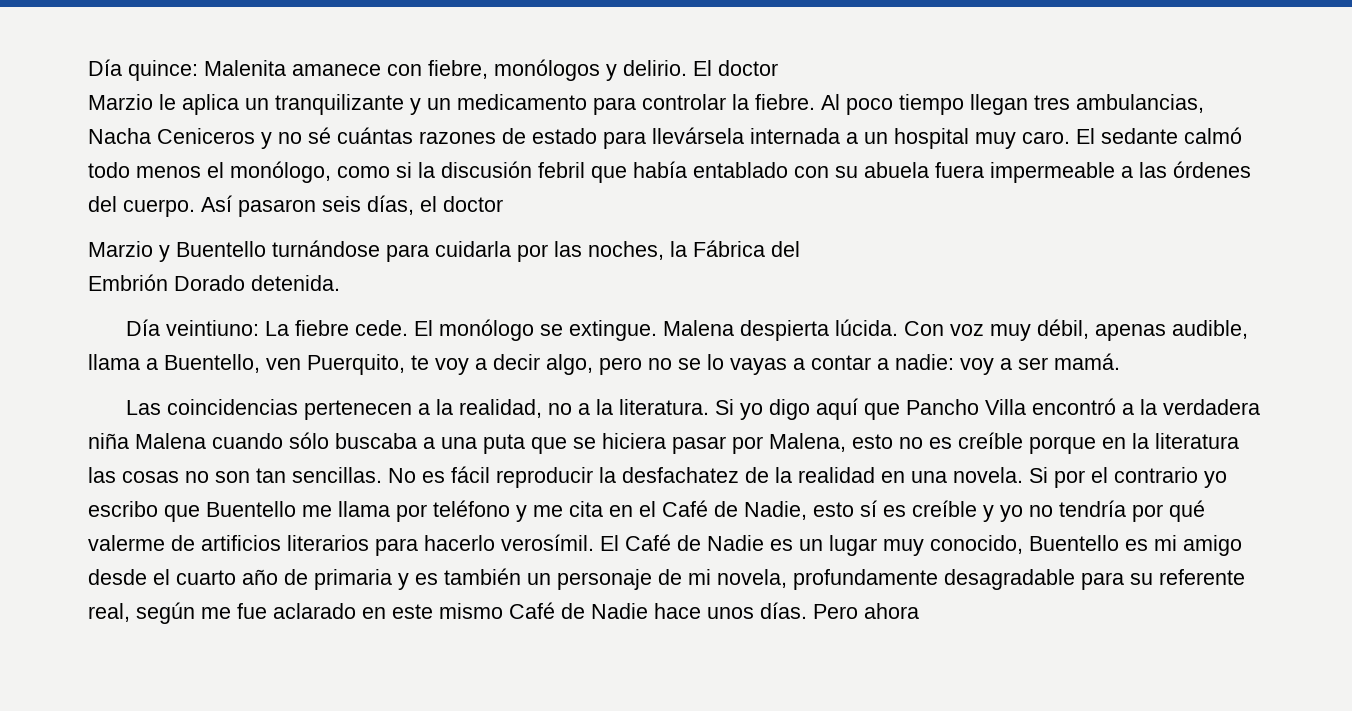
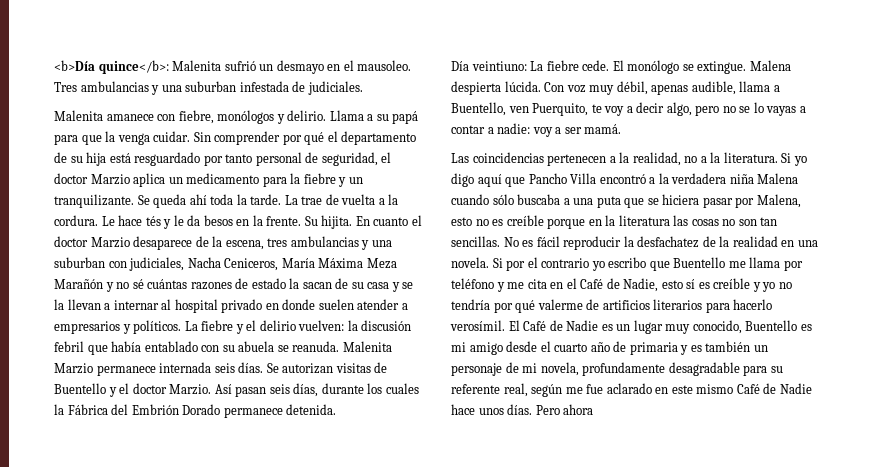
[88,59,198,81] Día quince: -> [54,60,412,74] [54,81,363,95] <b>Día quince</b>: Malenita sufrió un desmayo en el mausoleo. Tres ambulancias y una suburban infestada de judiciales. //
[693,60,778,76] [88,94,1204,115] [88,128,255,144] El doctor // Marzio le aplica un tranquilizante y un medicamento para controlar la fiebre. Al poco tiempo llegan tres ambulancias, Nacha Ceniceros -> [329,110,419,124] [54,131,417,145] [54,152,392,166] [54,173,363,187] [54,194,399,208] [54,215,422,229] [54,236,392,250] [54,257,397,271] [54,279,103,289] Llama a su papá para que la venga cuidar. Sin comprender por qué el departamento de su hija está resguardado por tanto personal de seguridad, el doctor Marzio aplica un medicamento para la fiebre y un tranquilizante. Se queda ahí toda la tarde. La trae de vuelta a la cordura. Le hace tés y le da besos en la frente. Su hijita. En cuanto el doctor Marzio desaparece de la escena, tres ambulancias y una suburban con judiciales, Nacha Ceniceros, María Máxima Meza Marañón
[603,127,1242,149] [88,161,412,183] para llevársela internada a un hospital muy caro. El sedante calmó todo menos el monólogo, como si -> [289,278,414,292] [54,299,408,313] [54,320,345,334] la sacan de su casa y se la llevan a internar al hospital privado en donde suelen atender a empresarios y políticos. La fiebre y el delirio vuelven:
[935,161,1251,183] [88,195,503,217] [88,240,664,262] fuera impermeable a las órdenes del cuerpo. Así pasaron seis días, el doctor // Marzio y Buentello turnándose para cuidarla por las noches, -> [277,341,392,352] [54,362,388,376] [54,383,419,397] se reanuda. Malenita Marzio permanece internada seis días. Se autorizan visitas de Buentello y el doctor Marzio. Así pasan seis días, durante los cuales
(800, 249) // -> (129, 409) none
(245, 283) none -> [223,407,283,418] permanece

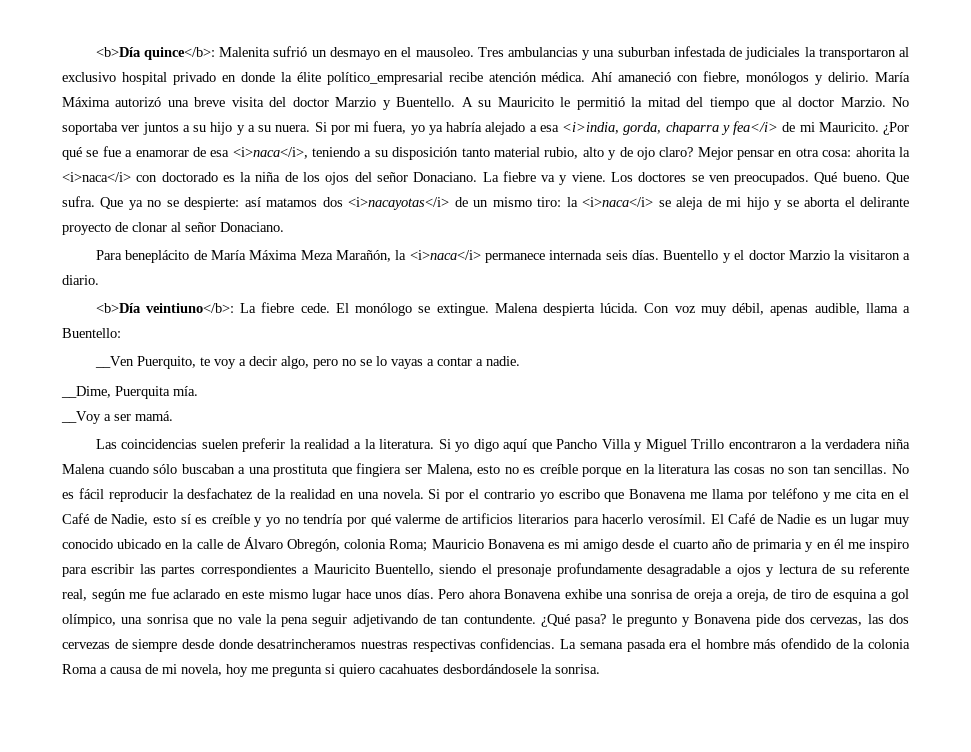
[307,81,363,95] [54,110,154,121] judiciales. // Malenita amanece -> [745,47,909,60] [62,72,672,85] judiciales la transportaron al exclusivo hospital privado en donde la élite político_empresarial recibe atención médica. Ahí amaneció
[329,110,419,124] [54,131,417,145] [54,152,392,166] [54,173,363,187] [54,194,399,208] [54,215,422,229] [54,236,392,250] [54,257,397,271] [54,278,414,292] [54,299,408,313] [54,320,412,334] [54,341,392,355] [54,362,388,376] [54,383,419,397] [54,404,337,418] [451,61,527,71] Llama a su papá para que la venga cuidar. Sin comprender por qué el departamento de su hija está resguardado por tanto personal de seguridad, el doctor Marzio aplica un medicamento para la fiebre y un tranquilizante. Se queda ahí toda la tarde. La trae de vuelta a la cordura. Le hace tés y le da besos en la frente. Su hijita. En cuanto el doctor Marzio desaparece de la escena, tres ambulancias y una suburban con judiciales, Nacha Ceniceros, María Máxima Meza Marañón y no sé cuántas razones de estado la sacan de su casa y se la llevan a internar al hospital privado en donde suelen atender a empresarios y políticos. La fiebre y el delirio vuelven: la discusión febril que había entablado con su abuela se reanuda. Malenita Marzio permanece internada seis días. Se autorizan visitas de Buentello y el doctor Marzio. Así pasan seis días, durante los cuales la Fábrica del Embrión Dorado permanece detenida. // Día veintiuno: -> [875,72,911,82] [62,97,910,110] [62,121,909,135] [62,146,910,160] [62,171,909,185] [62,196,910,210] [62,222,284,235] [95,250,910,263] [62,275,99,285] [95,303,235,313] María Máxima autorizó una breve visita del doctor Marzio y Buentello. A su Mauricito le permitió la mitad del tiempo que al doctor Marzio. No soportaba ver juntos a su hijo y a su nuera. Si por mi fuera, yo ya habría alejado a esa <i>india, gorda, chaparra y fea</i> de mi Mauricito. ¿Por qué se fue a enamorar de esa <i>naca</i>, teniendo a su disposición tanto material rubio, alto y de ojo claro? Mejor pensar en otra cosa: ahorita la <i>naca</i> con doctorado es la niña de los ojos del señor Donaciano. La fiebre va y viene. Los doctores se ven preocupados. Qué bueno. Que sufra. Que ya no se despierte: así matamos dos <i>nacayotas</i> de un mismo tiro: la <i>naca</i> se aleja de mi hijo y se aborta el delirante proyecto de clonar al señor Donaciano. // Para beneplácito de María Máxima Meza Marañón, la <i>naca</i> permanece internada seis días. Buentello y el doctor Marzio la visitaron a diario. // <b>Día veintiuno</b>:
[451,102,529,116] Buentello, ven -> [62,328,121,338] [94,356,134,368] Buentello: // __Ven
[497,123,553,137] nadie: voy -> [485,356,520,366] [61,386,198,399] [61,411,101,424] nadie. // __Dime, Puerquita mía. // __Voy
[547,152,698,166] pertenecen a la realidad, no -> [201,438,351,452] suelen preferir la realidad
[599,174,646,184] encontró -> [634,439,797,452] y Miguel Trillo encontraron
[517,194,561,205] buscaba -> [181,464,235,474] buscaban
[596,194,755,208] puta que se hiciera pasar por -> [273,463,423,477] prostituta que fingiera ser
[673,257,726,268] Buentello -> [629,489,687,499] Bonavena
[692,320,798,334] conocido, Buentello -> [62,537,545,552] conocido ubicado en la calle de Álvaro Obregón, colonia Roma; Mauricio Bonavena
[690,341,768,352] [451,362,768,376] es también un personaje de mi novela, profundamente desagradable para -> [816,539,909,552] [62,563,836,577] en él me inspiro para escribir las partes correspondientes a Mauricito Buentello, siendo el presonaje profundamente desagradable a ojos y lectura de
[736,383,812,394] Café de Nadie -> [312,589,342,602] lugar
(594, 409) none -> [504,589,909,602] [62,614,910,627] [62,638,911,652] [62,664,600,677] Bonavena exhibe una sonrisa de oreja a oreja, de tiro de esquina a gol olímpico, una sonrisa que no vale la pena seguir adjetivando de tan contundente. ¿Qué pasa? le pregunto y Bonavena pide dos cervezas, las dos cervezas de siempre desde donde desatrincheramos nuestras respectivas confidencias. La semana pasada era el hombre más ofendido de la colonia Roma a causa de mi novela, hoy me pregunta si quiero cacahuates desbordándosele la sonrisa.

